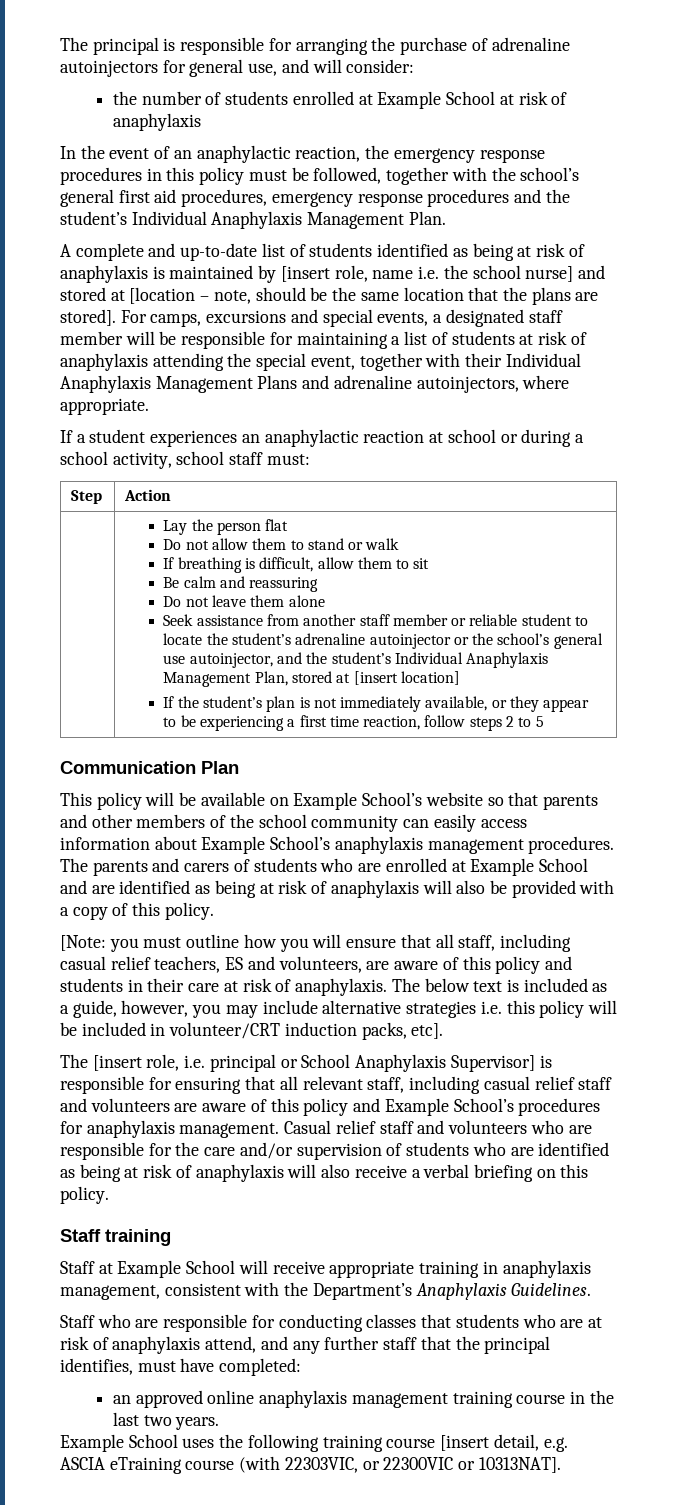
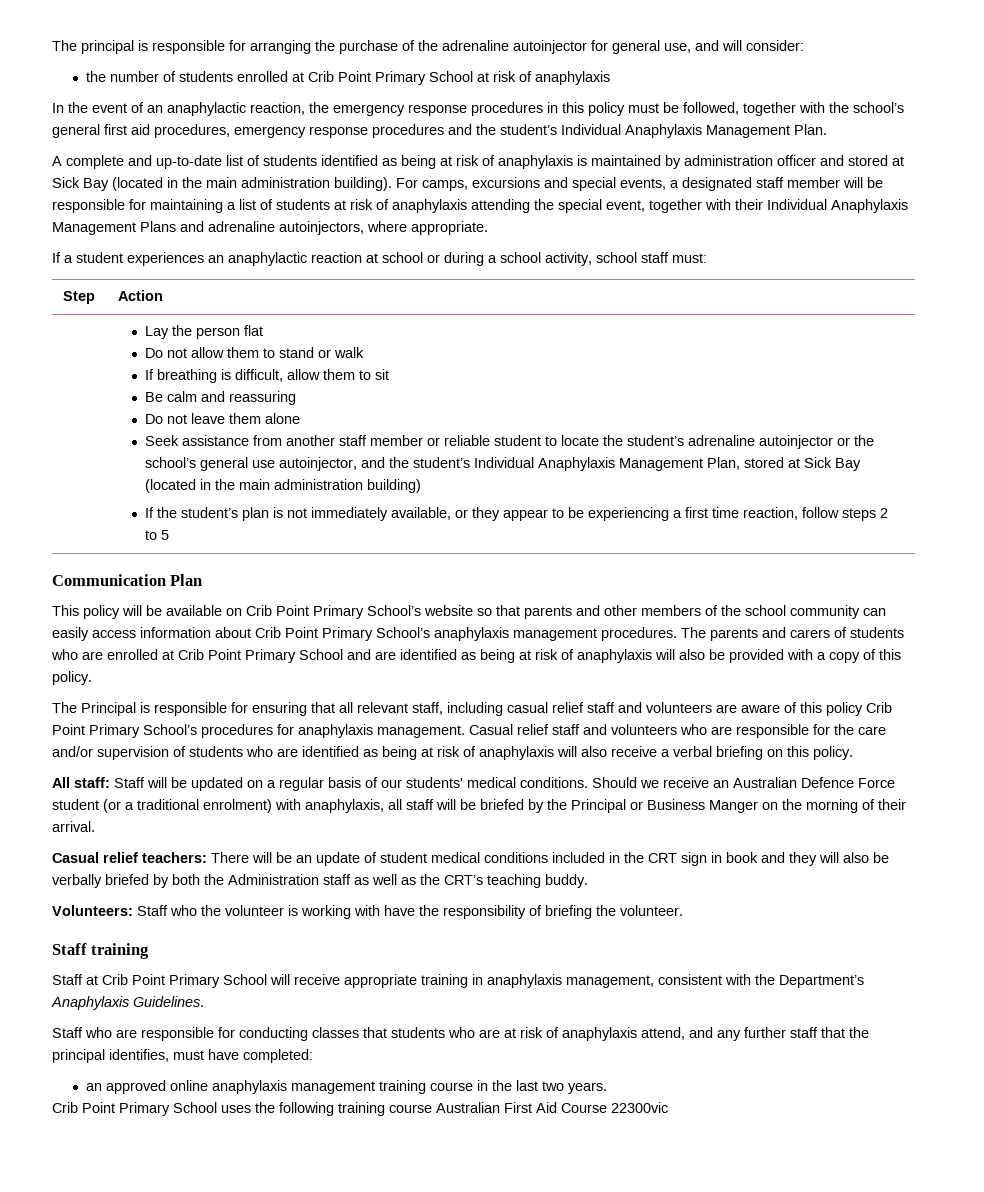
[491,37,570,51] [60,60,158,77] adrenaline autoinjectors -> [418,40,587,54] the adrenaline autoinjector
[377,91,442,109] Example -> [307,71,426,85] Crib Point Primary
[280,265,605,282] [60,287,599,305] [60,309,116,326] [insert role, name i.e. the school nurse] and stored at [location – note, should be the same location that the plans are stored]. -> [684,155,904,166] [52,177,392,191] administration officer and stored at Sick Bay (located in the main administration building).
[353,671,460,685] [insert location] -> [803,457,861,471] [144,479,421,493] Sick Bay (located in the main administration building)
[293,792,358,810] Example -> [246,605,364,619] Crib Point Primary
[201,836,266,854] Example -> [255,627,373,641] Crib Point Primary
[470,858,535,876] Example -> [178,649,296,663] Crib Point Primary
[60,934,571,952] [60,956,572,974] [60,978,608,996] [60,1000,617,1018] [60,1022,444,1040] [60,1054,535,1072] [Note: you must outline how you will ensure that all staff, including casual relief teachers, ES and volunteers, are aware of this policy and students in their care at risk of anaphylaxis. The below text is included as a guide, however, you may include alternative strategies i.e. this policy will be included in volunteer/CRT induction packs, etc]. // The [insert role, i.e. principal or School Anaphylaxis Supervisor] -> [52,702,136,716] The Principal
[353,1098,449,1116] and Example -> [866,702,892,713] [52,724,140,738] Crib Point Primary
(109, 1195) none -> [52,777,895,791] [52,799,906,813] [52,821,95,832] [52,852,889,866] [52,874,588,888] [52,905,683,919] // All staff: Staff will be updated on a regular basis of our students' medical conditions. Should we receive an Australian Defence Force student (or a traditional enrolment) with anaphylaxis, all staff will be briefed by the Principal or Business Manger on the morning of their arrival. // Casual relief teachers: There will be an update of student medical conditions included in the CRT sign in book and they will also be verbally briefed by both the Administration staff as well as the CRT’s teaching buddy. // Volunteers: Staff who the volunteer is working with have the responsibility of briefing the volunteer.
[117,1260,182,1278] Example -> [102,974,220,988] Crib Point Primary
[60,1434,124,1452] Example -> [52,1102,170,1116] Crib Point Primary
[440,1434,568,1452] [60,1456,561,1474] [insert detail, e.g. ASCIA eTraining course (with 22303VIC, or 22300VIC or 10313NAT]. -> [436,1102,668,1113] Australian First Aid Course 22300vic

